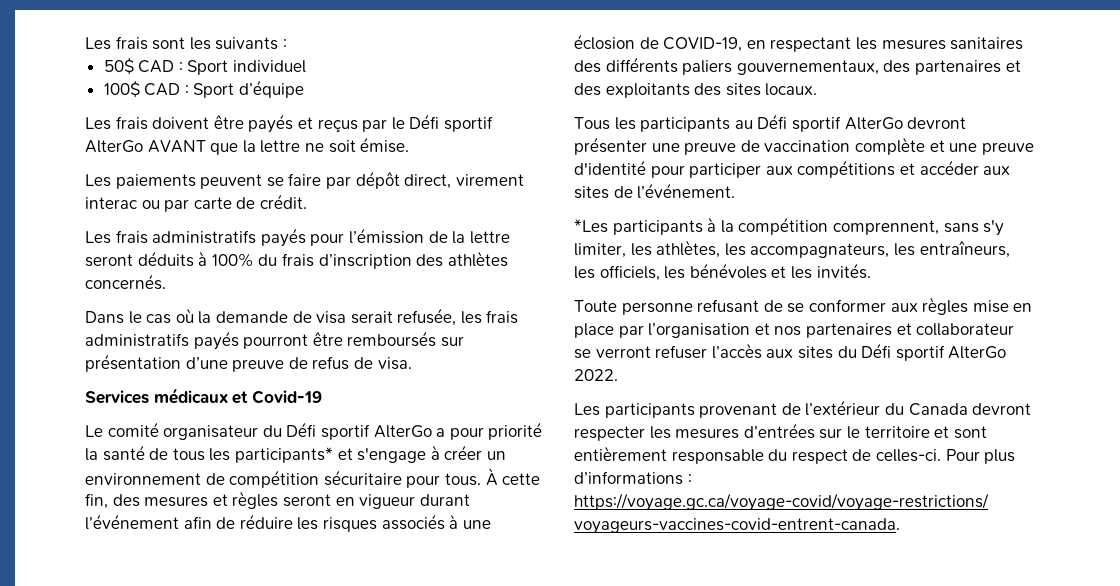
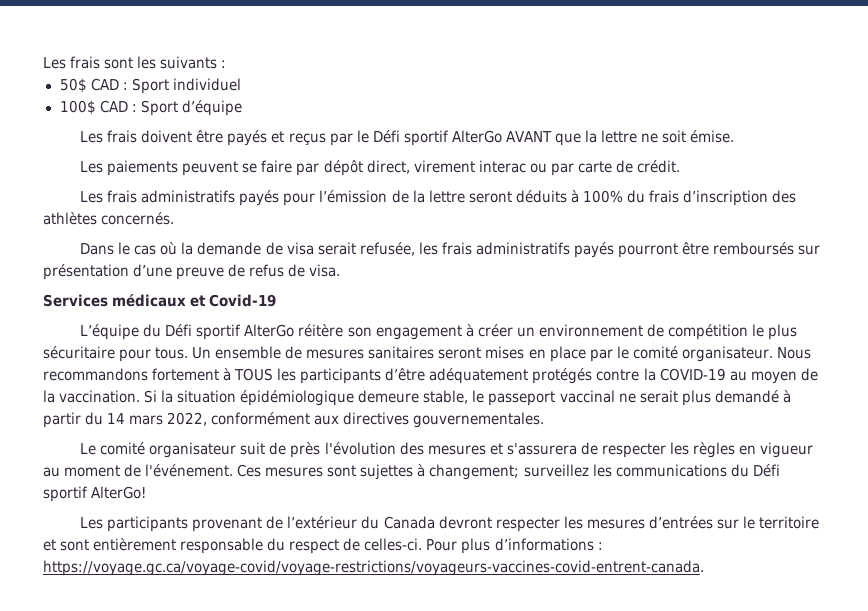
[85,422,543,440] [85,445,427,463] Le comité organisateur du Défi sportif AlterGo a pour priorité la santé de tous les participants* et s'engage -> [80,324,462,340] L’équipe du Défi sportif AlterGo réitère son engagement
(320, 479) none -> [751,324,797,340] le plus
[485,468,541,486] [85,491,470,509] [85,514,491,532] [574,34,1024,52] [574,57,1021,75] [574,83,818,98] [574,114,967,132] [574,137,1034,155] [574,160,1011,178] [574,183,736,199] [574,217,1005,236] [574,240,1010,258] [574,263,871,281] [574,297,1033,315] [574,323,1015,338] [574,343,1007,361] [574,369,618,381] À cette fin, des mesures et règles seront en vigueur durant l’événement afin de réduire les risques associés à une éclosion de COVID-19, en respectant les mesures sanitaires des différents paliers gouvernementaux, des partenaires et des exploitants des sites locaux. // Tous les participants au Défi sportif AlterGo devront présenter une preuve de vaccination complète et une preuve d'identité pour participer aux compétitions et accéder aux sites de l’événement. // *Les participants à la compétition comprennent, sans s'y limiter, les athlètes, les accompagnateurs, les entraîneurs, les officiels, les bénévoles et les invités. // Toute personne refusant de se conformer aux règles mise en place par l’organisation et nos partenaires et collaborateur se verront refuser l’accès aux sites du Défi sportif AlterGo 2022. -> [192,346,811,362] [43,368,818,384] [43,390,791,406] [43,412,545,428] [80,442,814,458] [43,464,780,480] [43,486,147,502] Un ensemble de mesures sanitaires seront mises en place par le comité organisateur. Nous recommandons fortement à TOUS les participants d’être adéquatement protégés contre la COVID-19 au moyen de la vaccination. Si la situation épidémiologique demeure stable, le passeport vaccinal ne serait plus demandé à partir du 14 mars 2022, conformément aux directives gouvernementales. // Le comité organisateur suit de près l'évolution des mesures et s'assurera de respecter les règles en vigueur au moment de l'événement. Ces mesures sont sujettes à changement; surveillez les communications du Défi sportif AlterGo!

